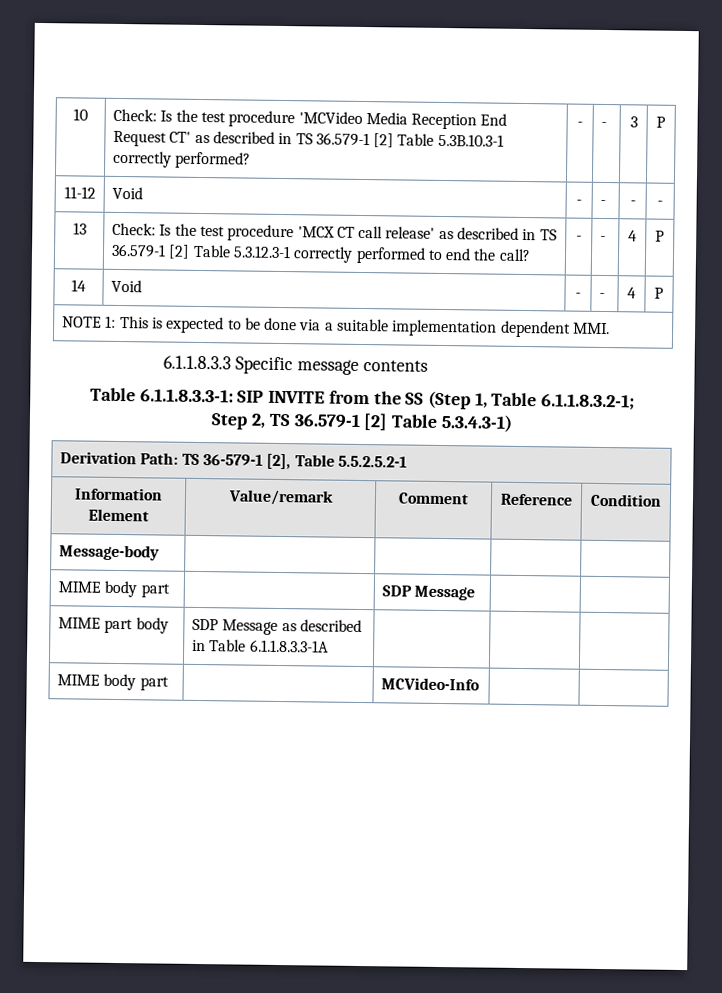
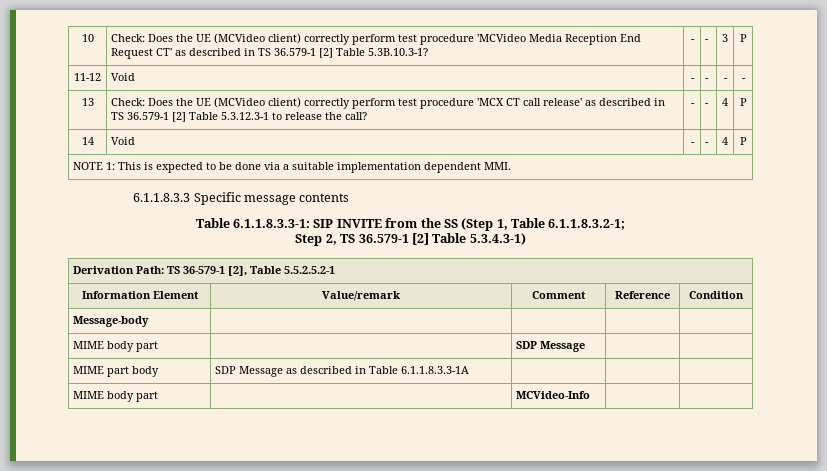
[160,109,198,122] Is the -> [148,33,397,45] Does the UE (MCVideo client) correctly perform
[437,133,504,147] [112,150,252,169] 5.3B.10.3-1 correctly performed? -> [368,48,429,56] 5.3B.10.3-1?
[159,223,197,236] Is the -> [148,97,397,109] Does the UE (MCVideo client) correctly perform
[293,246,472,264] correctly performed to end -> [272,112,323,120] to release

